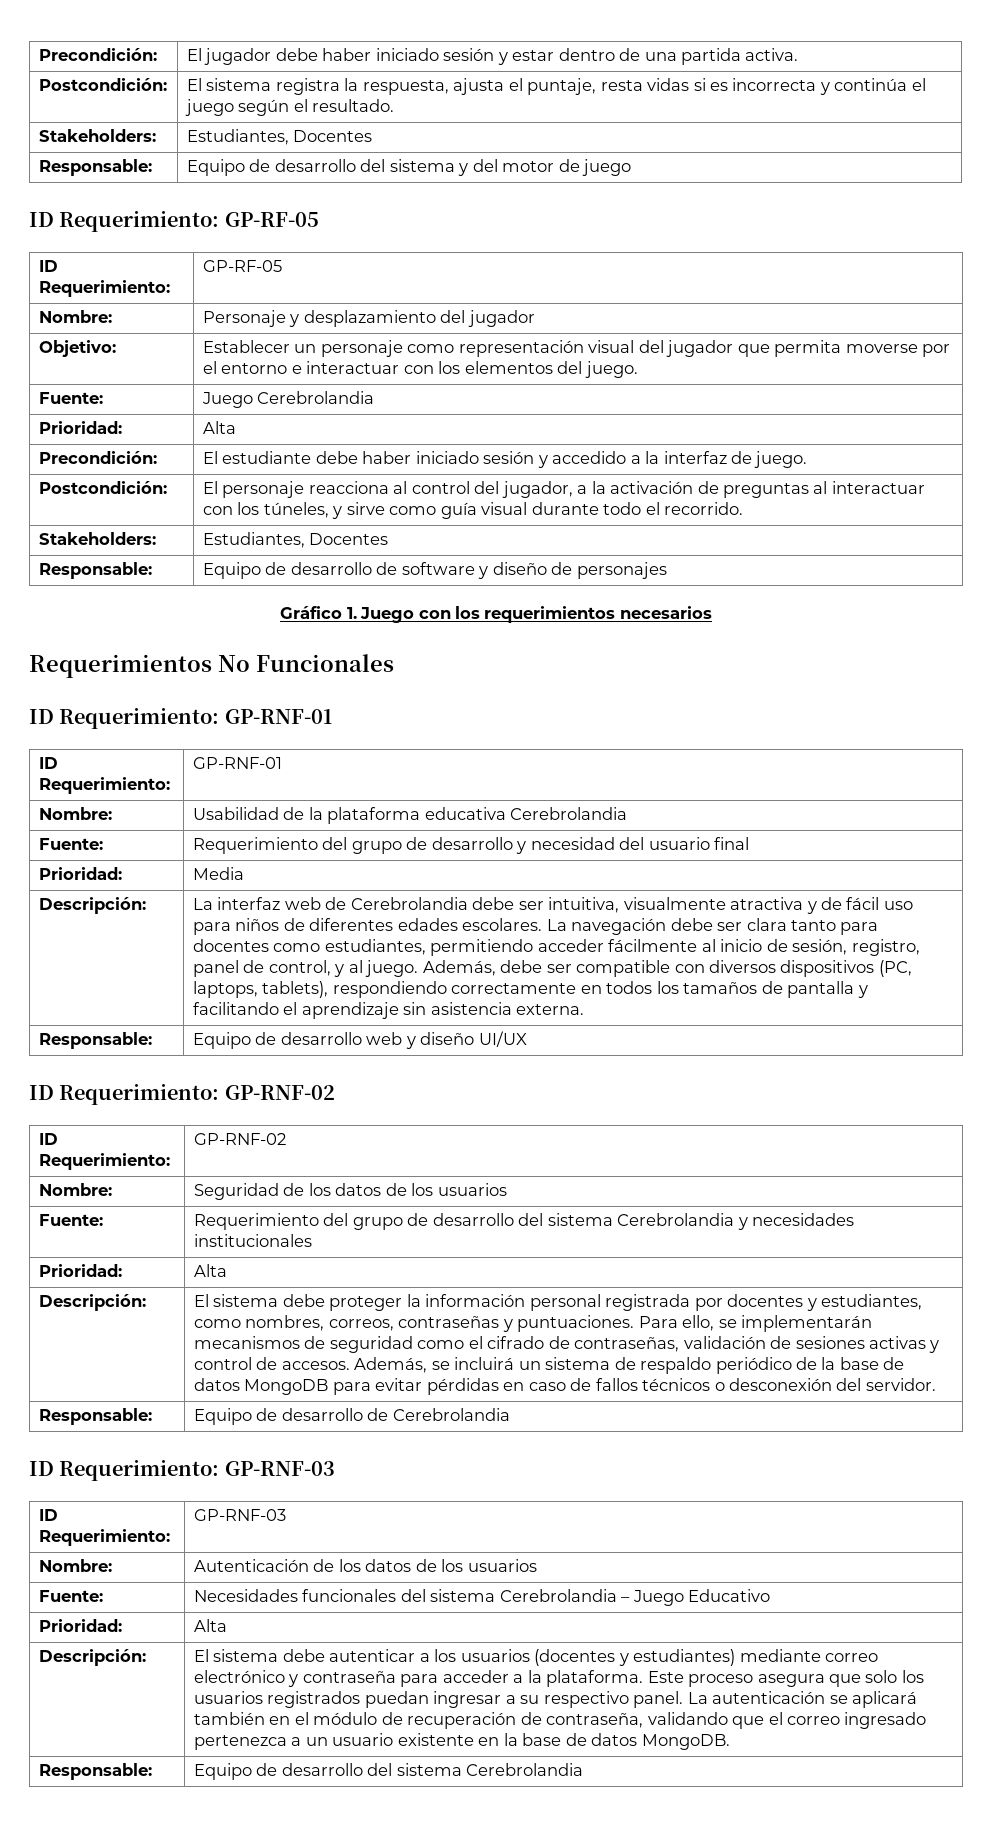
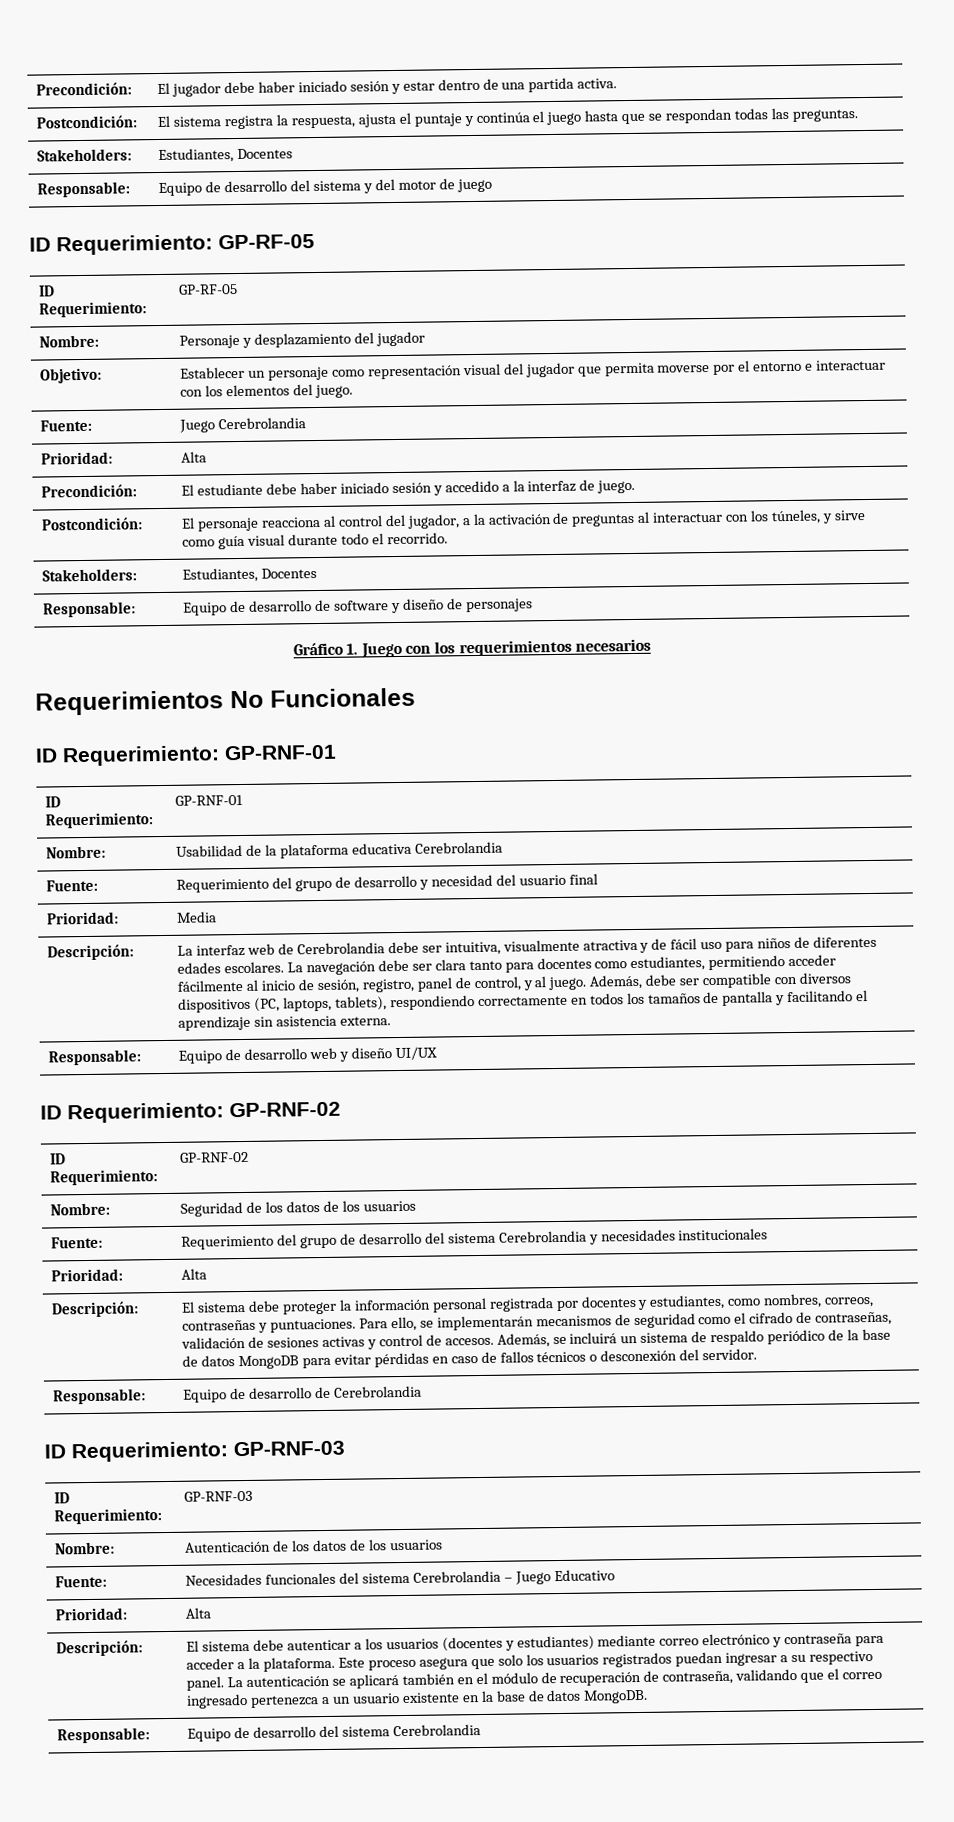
[527,78,926,95] [184,99,395,116] puntaje, resta vidas si es incorrecta y continúa el juego según el resultado. -> [413,107,858,127] puntaje y continúa el juego hasta que se respondan todas las preguntas.

